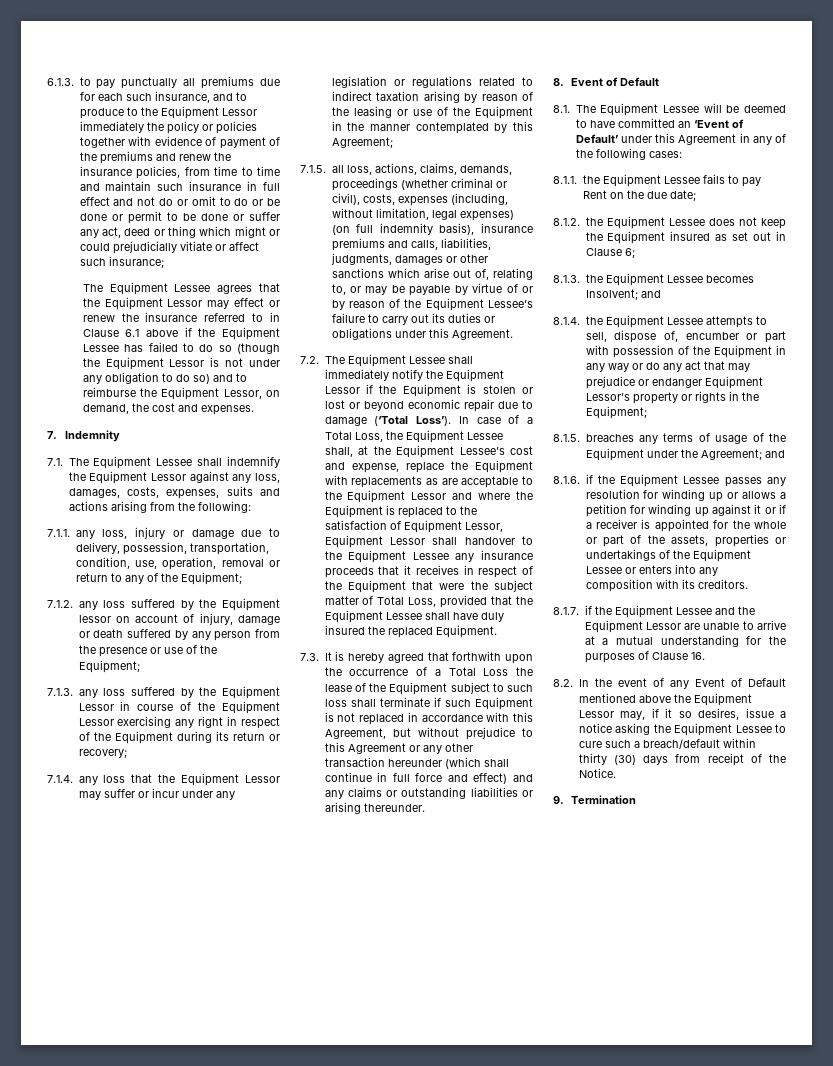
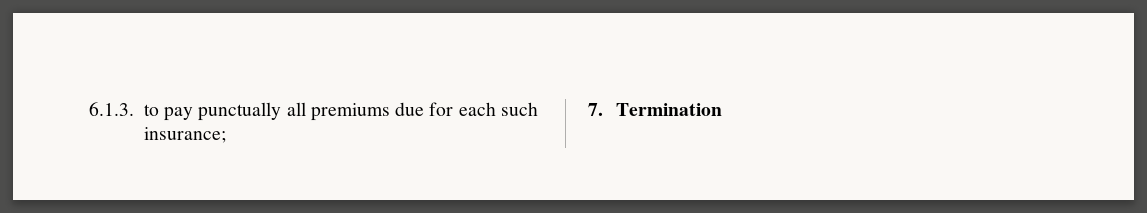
[154,91,247,103] [79,106,257,119] [79,121,257,134] [79,136,280,149] [79,151,231,164] [79,166,280,179] [79,181,280,191] [79,196,280,206] [79,211,281,224] [79,226,280,238] [79,241,259,254] [79,256,164,268] [82,282,280,295] [82,297,280,310] [82,312,280,322] [82,327,280,340] [82,342,280,354] [82,357,280,370] [82,372,247,384] [82,387,280,400] [82,403,254,415] [47,430,120,442] [47,456,280,469] [68,471,280,484] [68,486,280,499] [68,501,251,513] [47,527,280,539] [75,542,269,555] [75,557,280,570] [75,572,242,585] [47,598,280,611] [78,613,280,625] [78,629,280,641] [78,645,217,657] [78,660,140,673] [47,686,280,699] [78,701,280,714] [78,716,280,729] [78,731,280,744] [78,749,127,758] [47,773,280,786] [78,788,235,800] [331,76,533,88] [331,91,533,103] [331,106,533,119] [331,121,533,134] [331,137,393,148] [300,163,512,175] [331,178,507,191] [331,193,508,206] [331,208,514,221] [331,223,533,235] [331,238,491,251] [330,253,488,265] [331,268,533,280] [331,283,533,296] [331,298,533,311] [331,313,495,325] [331,328,513,340] [300,354,473,367] [324,369,504,382] [324,384,533,397] [324,399,533,412] [324,415,533,426] [324,430,503,443] [324,445,533,458] [324,460,533,473] [324,475,533,488] [324,490,533,503] [324,505,477,518] [324,520,503,533] [324,535,533,548] [324,550,533,563] [324,565,533,578] [324,580,533,593] [324,595,533,608] [324,610,504,623] [324,625,497,638] [300,651,533,664] [324,667,533,676] [324,682,533,695] [324,697,533,710] [324,712,533,725] [324,727,533,740] [324,742,473,754] [324,757,509,769] [324,772,533,784] [324,787,533,799] [324,802,425,814] [553,77,659,86] [553,103,786,116] [575,118,744,128] [575,133,786,145] [575,148,682,160] [553,174,761,187] [582,190,696,201] [553,216,786,229] [585,231,786,244] [585,248,635,258] [553,273,754,286] [585,289,661,300] [553,315,767,328] [585,330,786,343] [585,345,786,358] [585,361,750,372] [585,376,763,389] [585,391,759,404] [585,406,647,419] [553,433,786,444] [585,448,785,461] [553,474,786,487] [585,489,786,502] [585,504,786,517] [585,519,786,532] [585,534,786,547] [585,549,751,562] [585,564,718,576] [585,579,748,592] [553,605,755,618] [584,620,786,633] [584,635,786,647] [584,651,705,663] [553,678,786,689] [578,693,752,706] [578,708,786,720] [578,723,786,736] [578,738,756,749] [578,753,786,766] [578,768,616,778] [553,796,564,804] insurance, and to produce to the Equipment Lessor immediately the policy or policies together with evidence of payment of the premiums and renew the insurance policies, from time to time and maintain such insurance in full effect and not do or omit to do or be done or permit to be done or suffer any act, deed or thing which might or could prejudicially vitiate or affect such insurance; // The Equipment Lessee agrees that the Equipment Lessor may effect or renew the insurance referred to in Clause 6.1 above if the Equipment Lessee has failed to do so (though the Equipment Lessor is not under any obligation to do so) and to reimburse the Equipment Lessor, on demand, the cost and expenses. // 7. Indemnity // 7.1. The Equipment Lessee shall indemnify the Equipment Lessor against any loss, damages, costs, expenses, suits and actions arising from the following: // 7.1.1. any loss, injury or damage due to delivery, possession, transportation, condition, use, operation, removal or return to any of the Equipment; // 7.1.2. any loss suffered by the Equipment lessor on account of injury, damage or death suffered by any person from the presence or use of the Equipment; // 7.1.3. any loss suffered by the Equipment Lessor in course of the Equipment Lessor exercising any right in respect of the Equipment during its return or recovery; // 7.1.4. any loss that the Equipment Lessor may suffer or incur under any legislation or regulations related to indirect taxation arising by reason of the leasing or use of the Equipment in the manner contemplated by this Agreement; // 7.1.5. all loss, actions, claims, demands, proceedings (whether criminal or civil), costs, expenses (including, without limitation, legal expenses) (on full indemnity basis), insurance premiums and calls, liabilities, judgments, damages or other sanctions which arise out of, relating to, or may be payable by virtue of or by reason of the Equipment Lessee’s failure to carry out its duties or obligations under this Agreement. // 7.2. The Equipment Lessee shall immediately notify the Equipment Lessor if the Equipment is stolen or lost or beyond economic repair due to damage (‘Total Loss’). In case of a Total Loss, the Equipment Lessee shall, at the Equipment Lessee’s cost and expense, replace the Equipment with replacements as are acceptable to the Equipment Lessor and where the Equipment is replaced to the satisfaction of Equipment Lessor, Equipment Lessor shall handover to the Equipment Lessee any insurance proceeds that it receives in respect of the Equipment that were the subject matter of Total Loss, provided that the Equipment Lessee shall have duly insured the replaced Equipment. // 7.3. It is hereby agreed that forthwith upon the occurrence of a Total Loss the lease of the Equipment subject to such loss shall terminate if such Equipment is not replaced in accordance with this Agreement, but without prejudice to this Agreement or any other transaction hereunder (which shall continue in full force and effect) and any claims or outstanding liabilities or arising thereunder. // 8. Event of Default // 8.1. The Equipment Lessee will be deemed to have committed an ‘Event of Default’ under this Agreement in any of the following cases: // 8.1.1. the Equipment Lessee fails to pay Rent on the due date; // 8.1.2. the Equipment Lessee does not keep the Equipment insured as set out in Clause 6; // 8.1.3. the Equipment Lessee becomes Insolvent; and // 8.1.4. the Equipment Lessee attempts to sell, dispose of, encumber or part with possession of the Equipment in any way or do any act that may prejudice or endanger Equipment Lessor’s property or rights in the Equipment; // 8.1.5. breaches any terms of usage of the Equipment under the Agreement; and // 8.1.6. if the Equipment Lessee passes any resolution for winding up or allows a petition for winding up against it or if a receiver is appointed for the whole or part of the assets, properties or undertakings of the Equipment Lessee or enters into any composition with its creditors. // 8.1.7. if the Equipment Lessee and the Equipment Lessor are unable to arrive at a mutual understanding for the purposes of Clause 16. // 8.2. In the event of any Event of Default mentioned above the Equipment Lessor may, if it so desires, issue a notice asking the Equipment Lessee to cure such a breach/default within thirty (30) days from receipt of the Notice. // 9. -> [143,127,226,143] [588,103,603,116] insurance; // 7.

